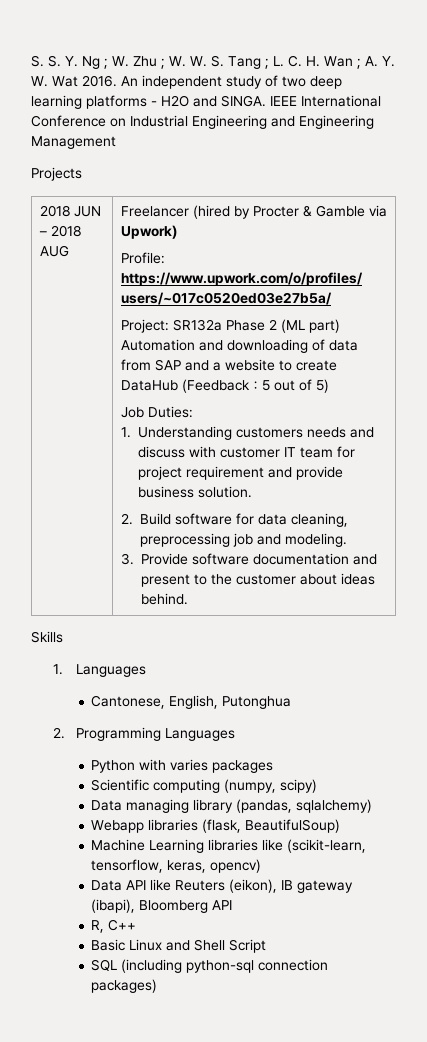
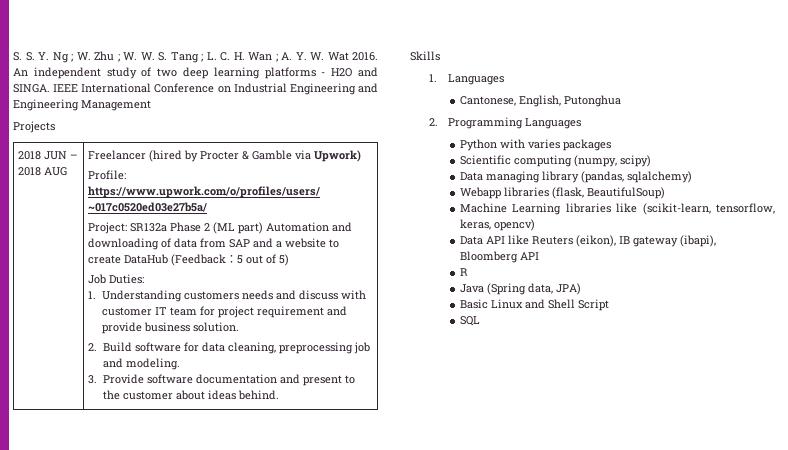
[91,919,137,933] R, C++ -> [459,268,468,276] [459,283,581,295] R // Java (Spring data, JPA)
[121,959,329,973] [91,979,158,993] (including python-sql connection packages) -> (480, 321) none

